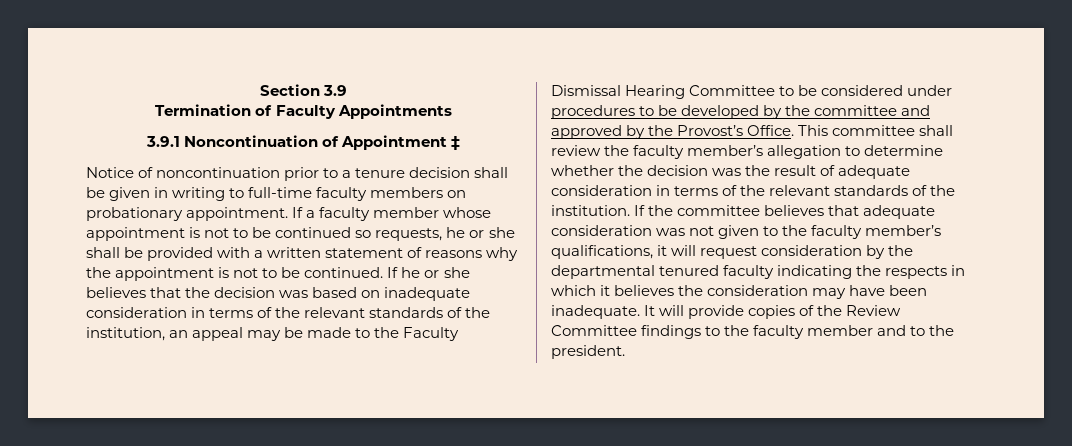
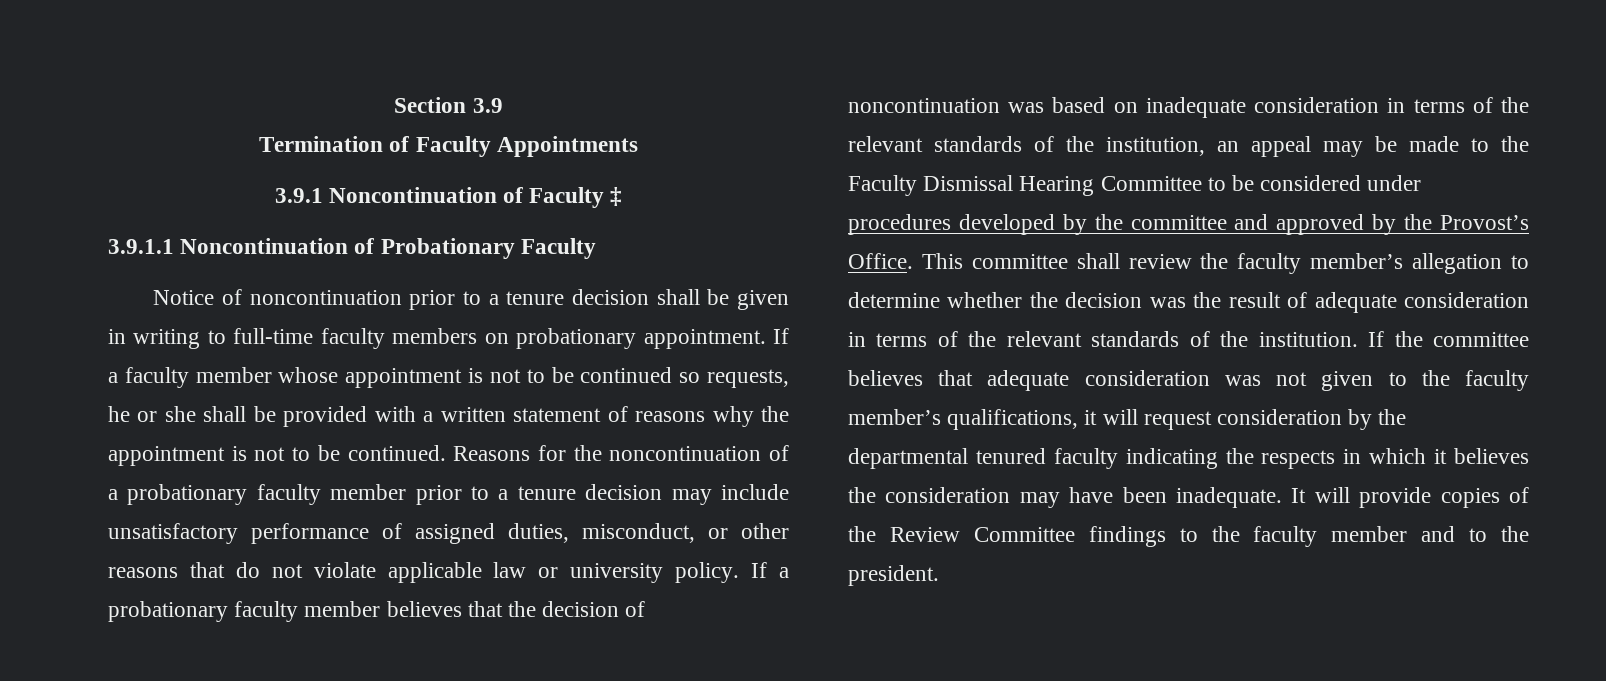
[341,135,448,150] Appointment -> [529,187,605,208] Faculty
(461, 143) none -> [108,238,596,259] // 3.9.1.1 Noncontinuation of Probationary Faculty
[387,267,470,278] If he or she -> [453,445,789,461] [108,484,789,505] [108,523,789,544] [108,562,789,583] [108,601,381,622] Reasons for the noncontinuation of a probationary faculty member prior to a tenure decision may include unsatisfactory performance of assigned duties, misconduct, or other reasons that do not violate applicable law or university policy. If a probationary faculty member
(276, 292) none -> [625,601,646,617] [848,98,1000,113] of noncontinuation
[639,105,678,116] to be -> (951, 224) none

